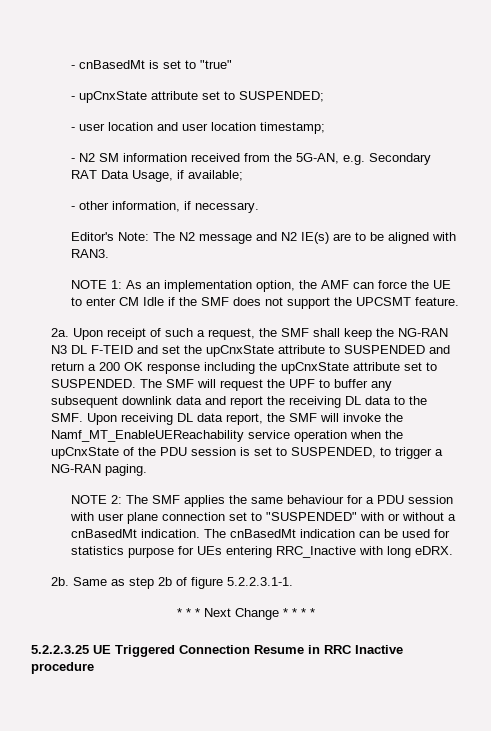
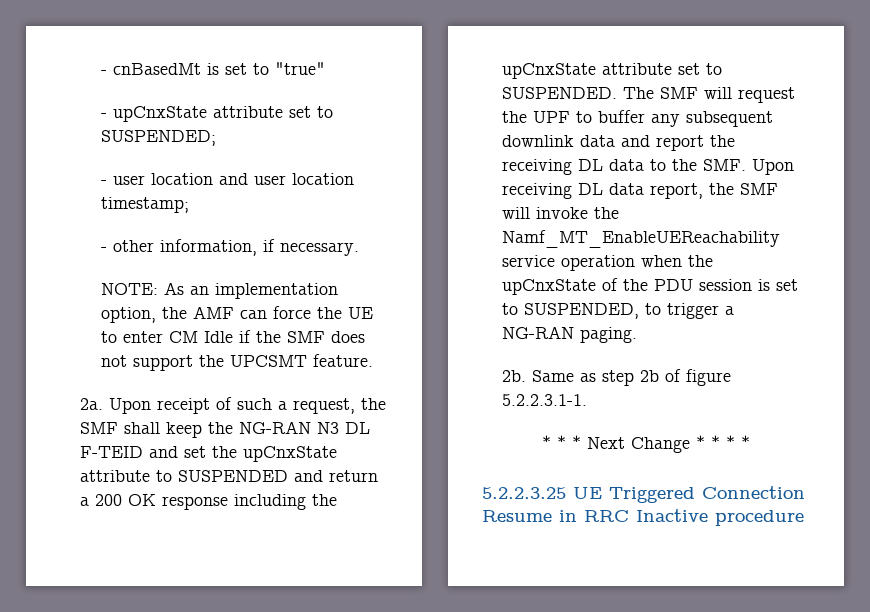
[71,153,432,165] [71,170,244,182] // - N2 SM information received from the 5G-AN, e.g. Secondary RAT Data Usage, if available; -> (189, 205) none
[71,232,457,244] [71,249,110,258] [71,280,123,289] Editor's Note: The N2 message and N2 IE(s) are to be aligned with RAN3. // NOTE 1: -> [100,283,158,295] NOTE:
[71,495,454,507] [70,512,457,524] [71,529,451,538] [71,546,454,558] // NOTE 2: The SMF applies the same behaviour for a PDU session with user plane connection set to "SUSPENDED" with or without a cnBasedMt indication. The cnBasedMt indication can be used for statistics purpose for UEs entering RRC_Inactive with long eDRX. -> (638, 335) none

